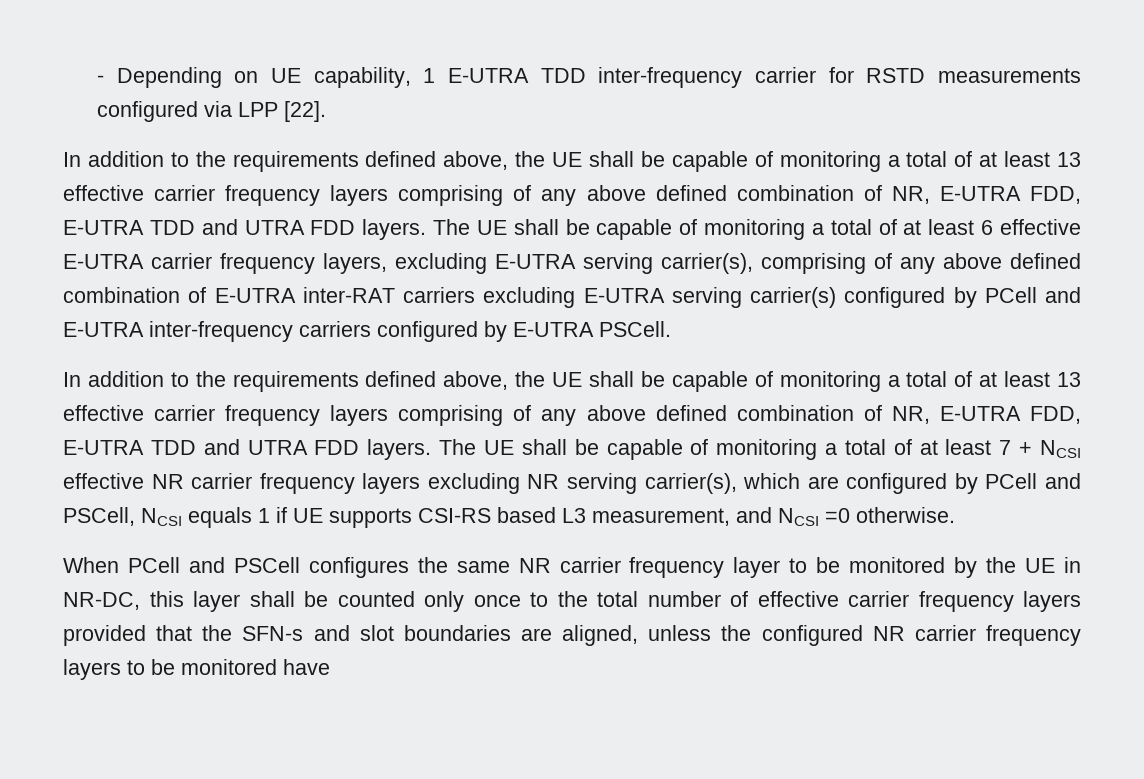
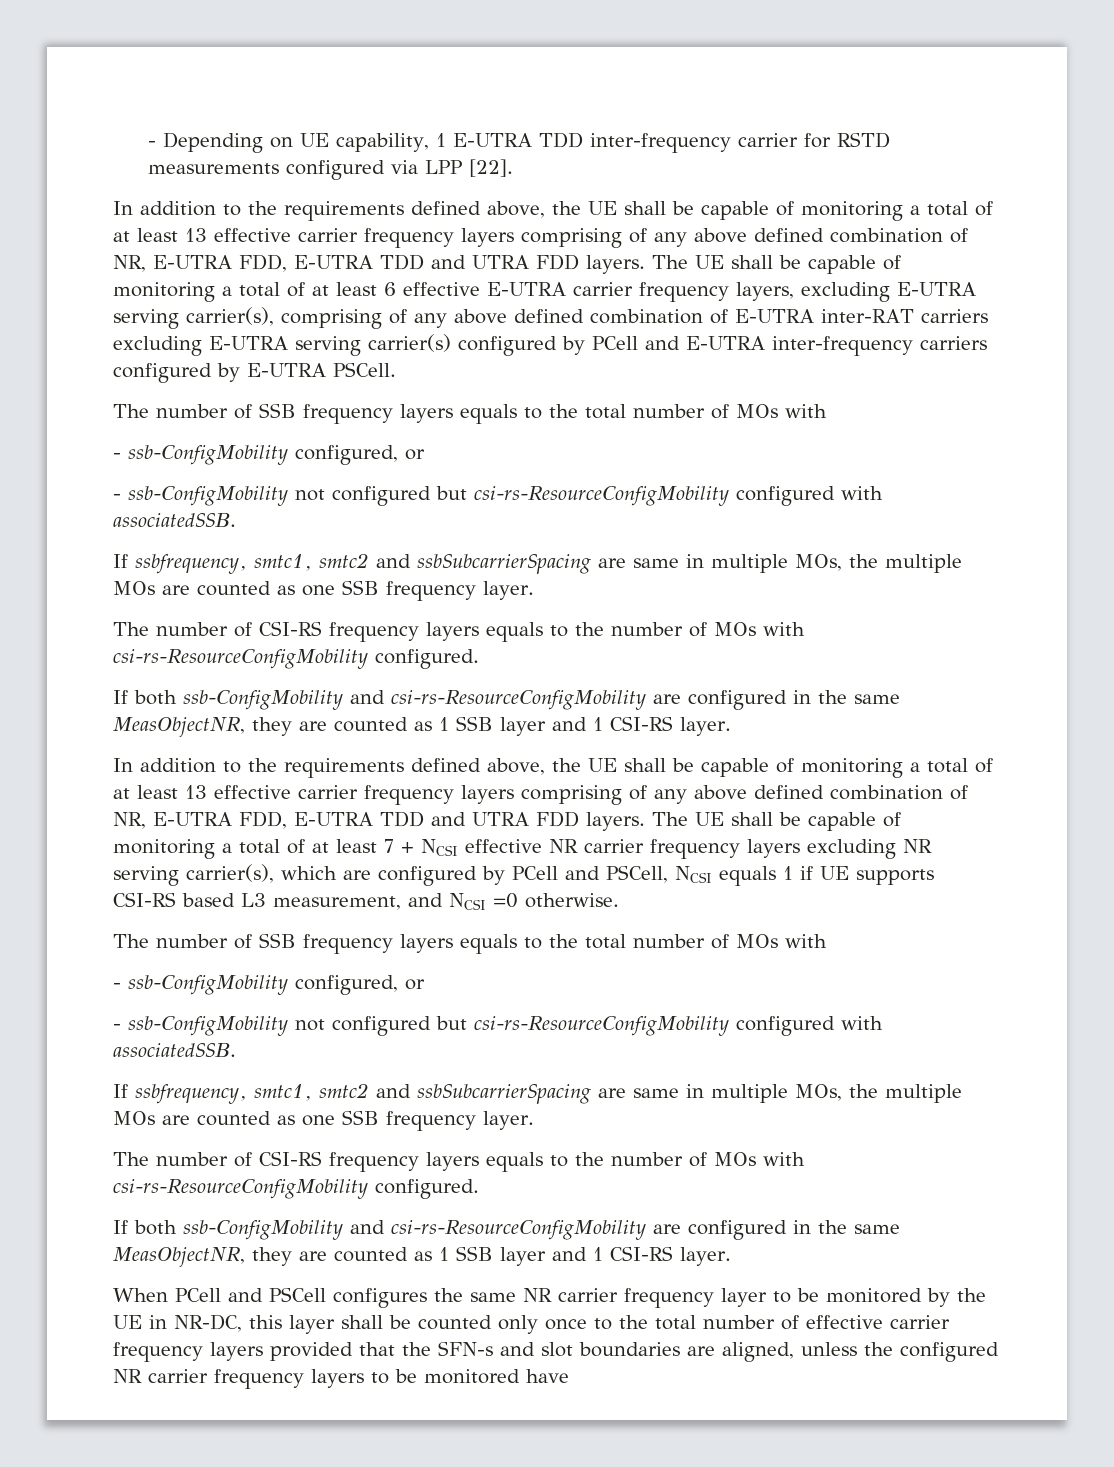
(671, 329) none -> [113,403,827,424] [113,445,425,465] [113,486,883,506] [113,513,236,527] [113,553,962,574] [113,580,534,601] [113,621,805,642] [113,649,479,669] [113,690,900,710] [113,716,731,737] // The number of SSB frequency layers equals to the total number of MOs with // - ssb-ConfigMobility configured, or // - ssb-ConfigMobility not configured but csi-rs-ResourceConfigMobility configured with associatedSSB. // If ssbfrequency, smtc1, smtc2 and ssbSubcarrierSpacing are same in multiple MOs, the multiple MOs are counted as one SSB frequency layer. // The number of CSI-RS frequency layers equals to the number of MOs with csi-rs-ResourceConfigMobility configured. // If both ssb-ConfigMobility and csi-rs-ResourceConfigMobility are configured in the same MeasObjectNR, they are counted as 1 SSB layer and 1 CSI-RS layer.
(955, 515) none -> [113,933,827,954] [113,975,425,995] [113,1016,883,1036] [113,1043,236,1057] [113,1083,962,1104] [113,1110,534,1131] [113,1151,805,1172] [113,1179,479,1199] [113,1220,900,1240] [113,1246,731,1267] // The number of SSB frequency layers equals to the total number of MOs with // - ssb-ConfigMobility configured, or // - ssb-ConfigMobility not configured but csi-rs-ResourceConfigMobility configured with associatedSSB. // If ssbfrequency, smtc1, smtc2 and ssbSubcarrierSpacing are same in multiple MOs, the multiple MOs are counted as one SSB frequency layer. // The number of CSI-RS frequency layers equals to the number of MOs with csi-rs-ResourceConfigMobility configured. // If both ssb-ConfigMobility and csi-rs-ResourceConfigMobility are configured in the same MeasObjectNR, they are counted as 1 SSB layer and 1 CSI-RS layer.

